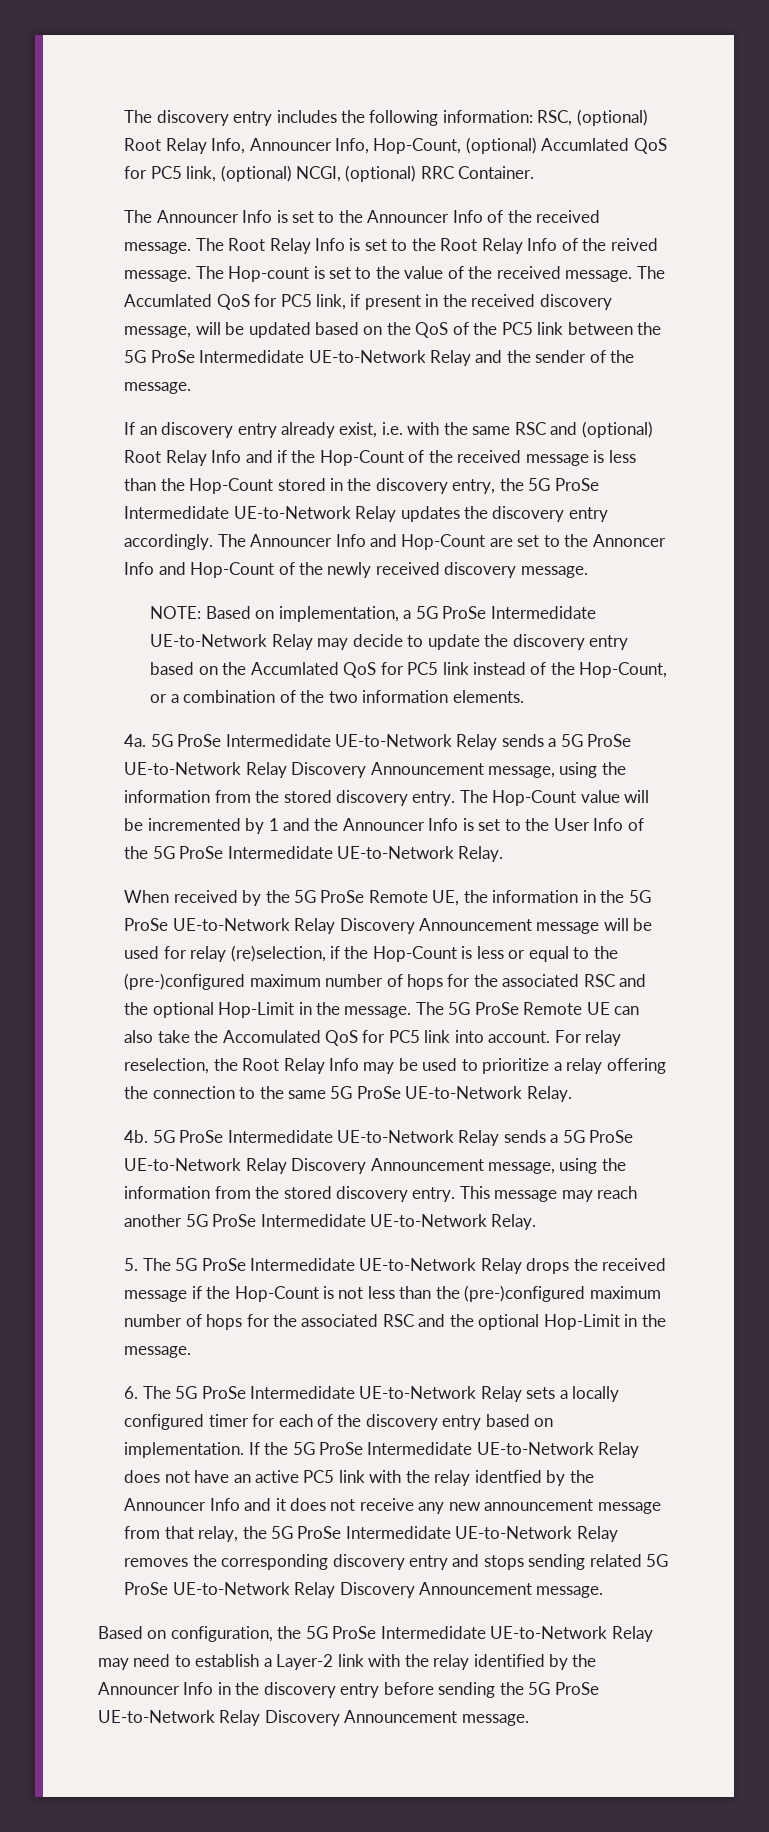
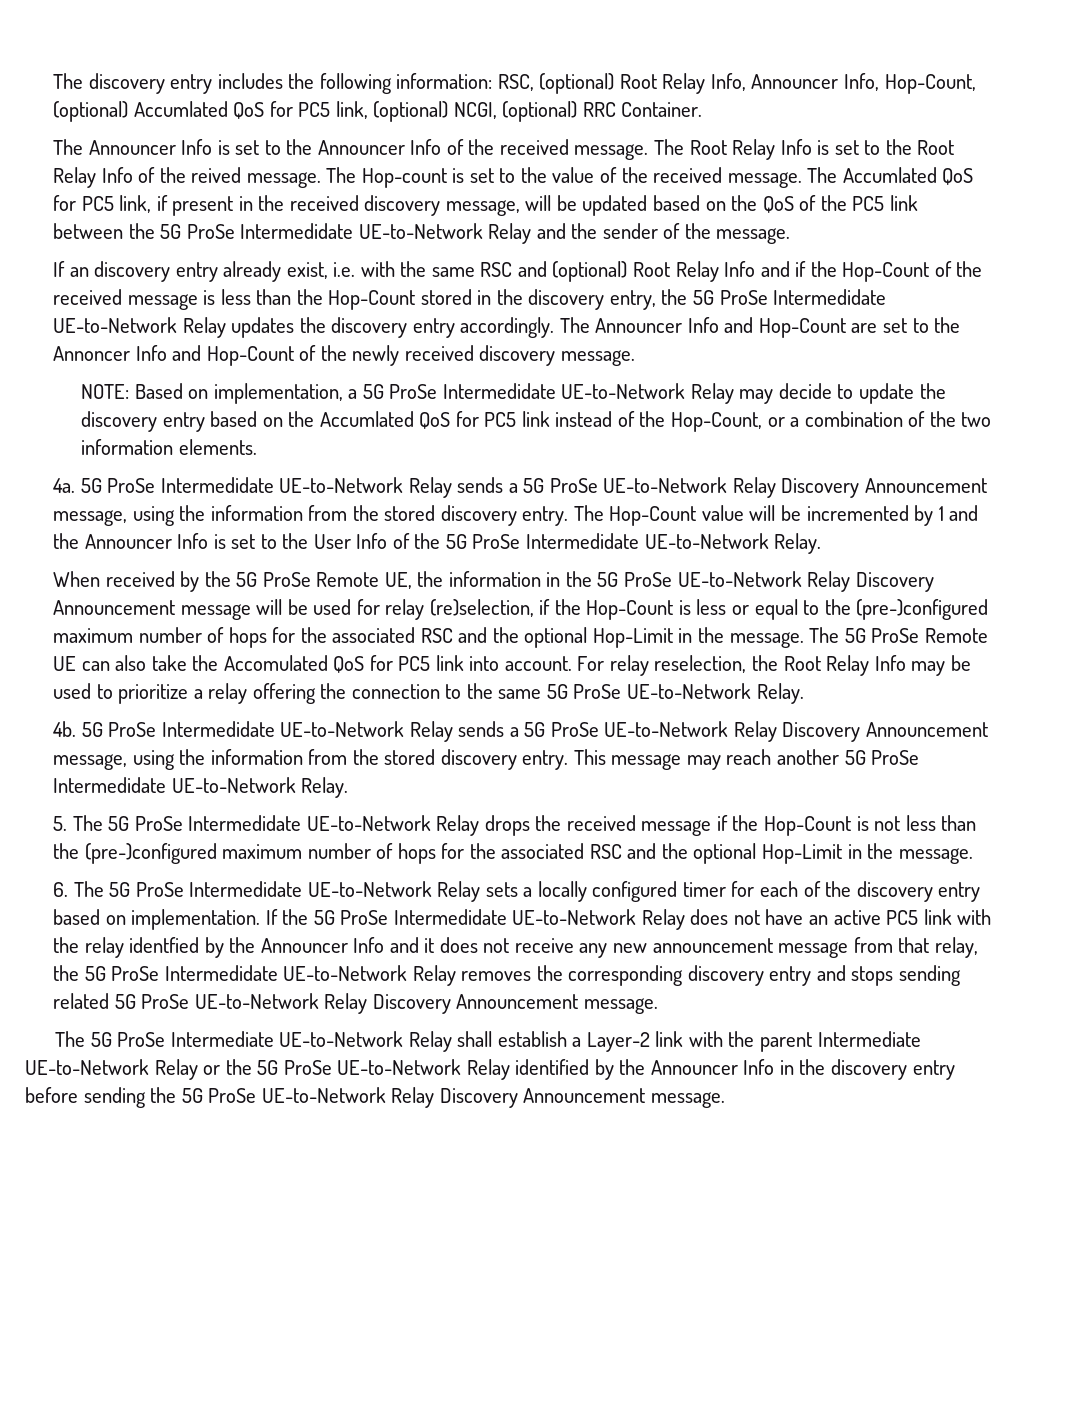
[98,1626,653,1642] [98,1654,191,1670] Based on configuration, the 5G ProSe Intermedidate UE-to-Network Relay may need to -> [55,1031,493,1052] The 5G ProSe Intermediate UE-to-Network Relay shall
[433,1654,470,1670] relay -> [759,1031,921,1052] [25,1059,510,1080] parent Intermediate UE-to-Network Relay or the 5G ProSe UE-to-Network Relay

